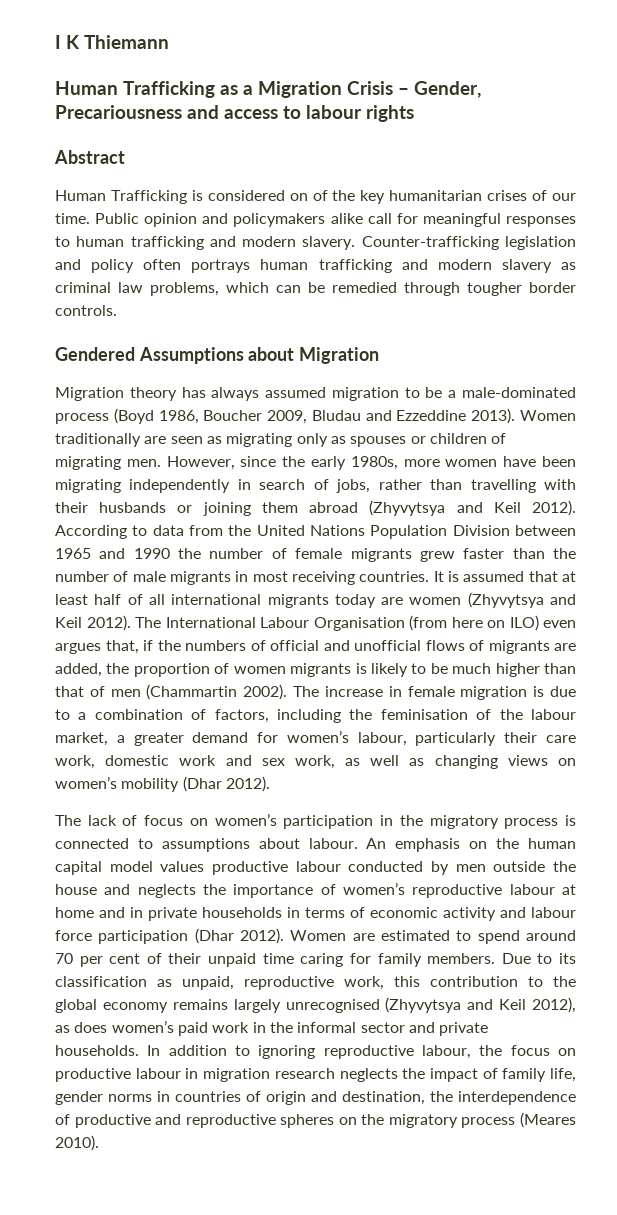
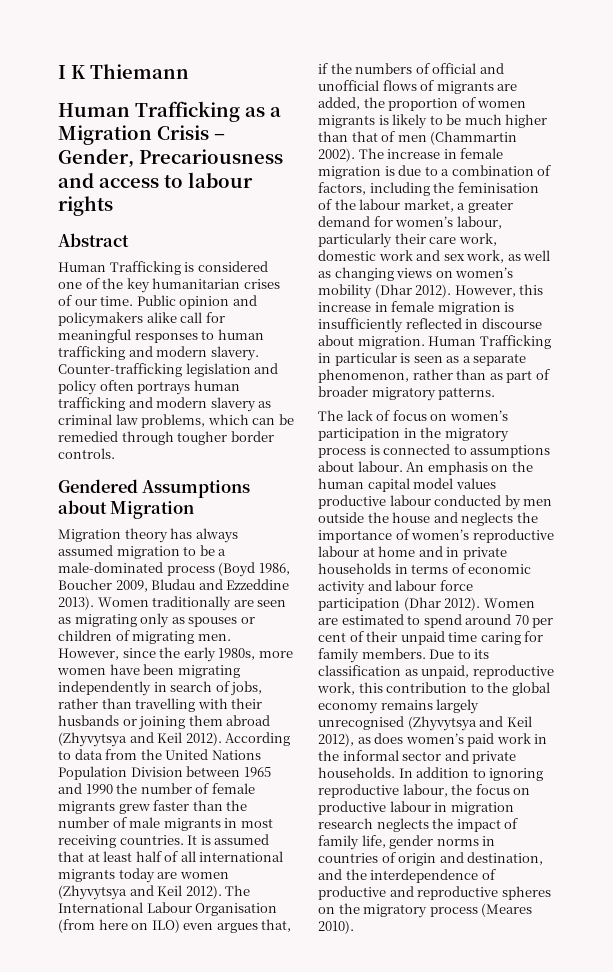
[289,193,308,201] on -> [58,282,82,289] one
(270, 784) none -> [454,284,544,297] [318,301,515,315] [318,318,542,333] [318,335,551,349] [318,352,527,366] [318,369,550,383] [318,386,496,401] However, this increase in female migration is insufficiently reflected in discourse about migration. Human Trafficking in particular is seen as a separate phenomenon, rather than as part of broader migratory patterns.
(425, 1098) none -> [318,869,342,880] and

